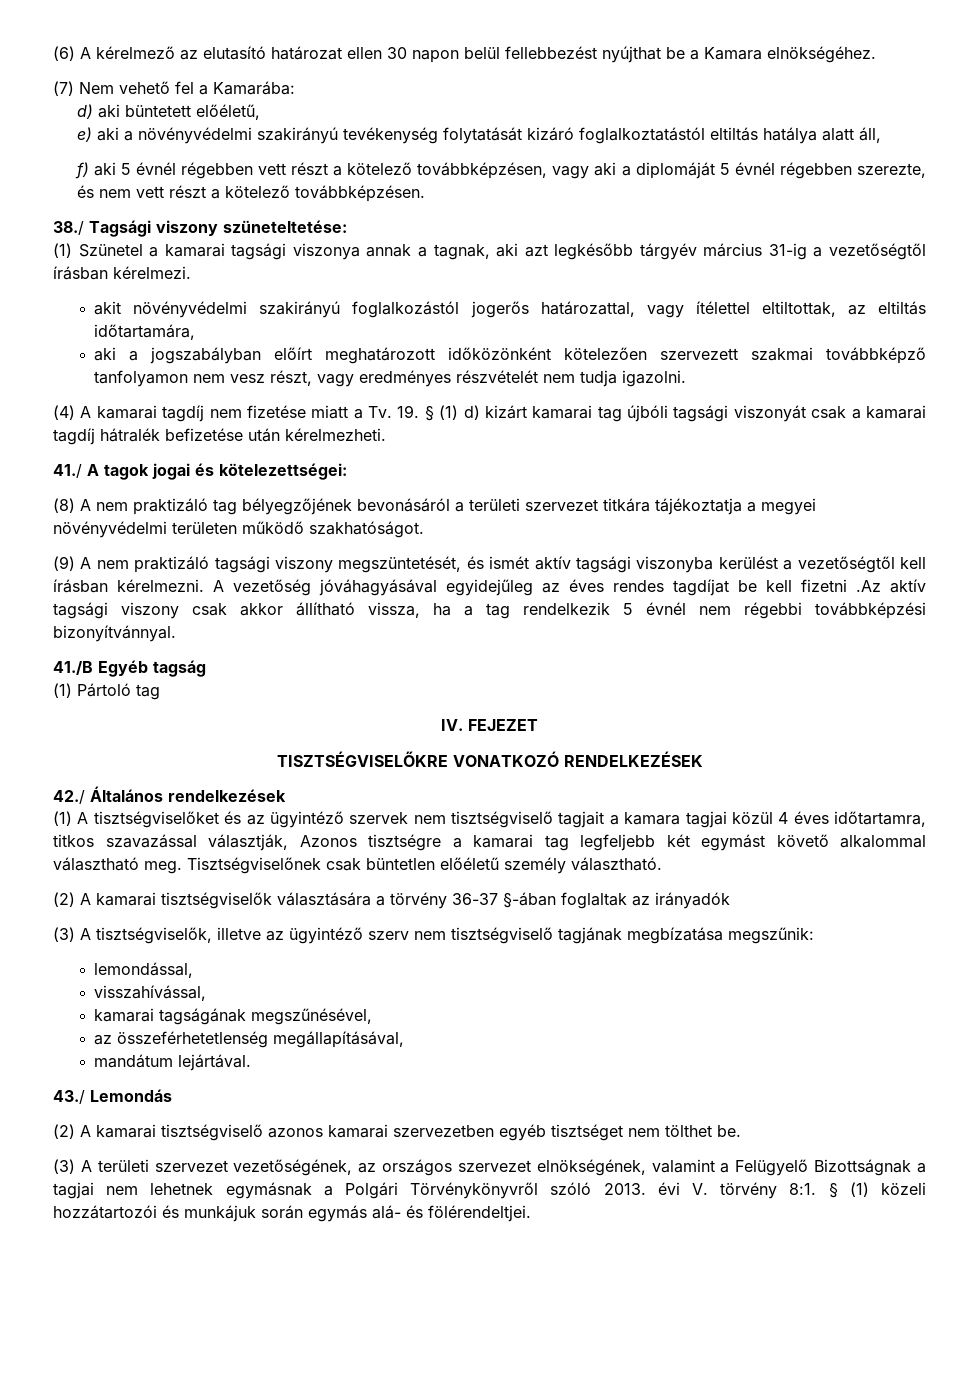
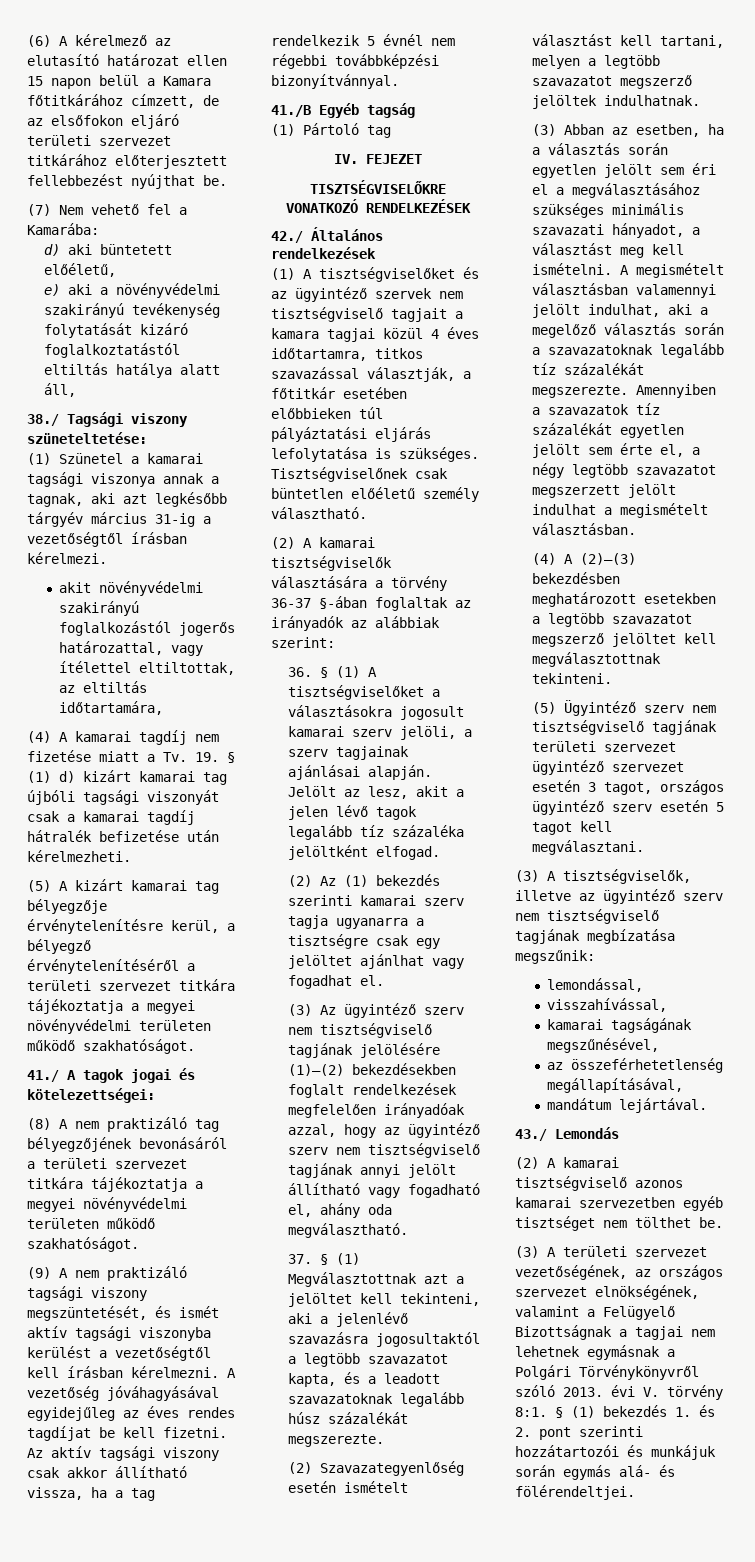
[387,47,407,59] 30 -> [27,76,43,86] 15
[505,46,876,63] fellebbezést nyújthat be a Kamara elnökségéhez. -> [147,76,211,86] [27,94,219,108] [27,114,179,129] [27,135,171,146] [27,154,227,169] [27,174,227,189] a Kamara főtitkárához címzett, de az elsőfokon eljáró területi szervezet titkárához előterjesztett fellebbezést nyújthat be.
[74,162,926,179] [76,185,425,202] // f) aki 5 évnél régebben vett részt a kötelező továbbképzésen, vagy aki a diplomáját 5 évnél régebben szerezte, és nem vett részt a kötelező továbbképzésen. -> (77, 390) none
[94,347,927,364] [94,370,687,387] // aki a jogszabályban előírt meghatározott időközönként kötelezően szervezett szakmai továbbképző tanfolyamon nem vesz részt, vagy eredményes részvételét nem tudja igazolni. -> (164, 708) none
(386, 434) none -> [27,879,219,894] [27,899,107,914] [27,919,235,934] [27,939,91,954] [27,959,195,974] [27,979,235,991] [27,999,195,1014] [27,1019,211,1034] [27,1039,195,1054] // (5) A kizárt kamarai tag bélyegzője érvénytelenítésre kerül, a bélyegző érvénytelenítéséről a területi szervezet titkára tájékoztatja a megyei növényvédelmi területen működő szakhatóságot.
[801,579,881,592] fizetni .Az -> [163,1427,227,1438] [27,1448,43,1458] fizetni. Az
[299,834,926,851] [53,857,182,874] Azonos tisztségre a kamarai tag legfeljebb két egymást követő alkalommal választható meg. -> [463,371,471,379] [271,387,407,399] [271,407,383,419] [271,427,431,442] [271,447,479,462] a főtitkár esetében előbbieken túl pályáztatási eljárás lefolytatása is szükséges.
(730, 900) none -> [351,616,440,628] [271,637,335,648] [288,666,378,678] [288,685,441,700] [288,705,465,720] [288,726,473,740] [288,746,410,760] [288,765,433,780] [288,786,465,799] [288,805,418,820] [288,825,465,840] [288,845,441,860] [288,874,441,887] [288,895,465,906] [288,915,425,929] [288,934,441,949] [288,954,465,969] [288,975,385,989] [288,1003,465,1018] [288,1023,433,1038] [288,1043,441,1058] [288,1063,457,1076] [288,1083,458,1098] [288,1103,466,1118] [288,1123,481,1138] [288,1143,481,1158] [288,1163,457,1178] [288,1183,481,1198] [288,1203,393,1218] [288,1223,409,1238] [288,1253,361,1265] [288,1272,465,1287] [288,1293,481,1307] [288,1312,409,1327] [288,1332,481,1347] [288,1353,449,1367] [288,1372,441,1387] [288,1392,465,1407] [288,1412,409,1424] [288,1434,385,1447] [288,1461,465,1476] [288,1481,409,1493] [532,34,725,48] [532,55,661,69] [532,75,693,89] [532,95,701,109] [532,124,725,137] [532,143,669,155] [532,163,717,178] [532,183,701,198] [532,203,685,218] [532,223,701,238] [532,243,685,258] [532,263,725,278] [532,283,717,298] [532,304,709,318] [532,323,725,338] [532,343,725,358] [532,363,645,375] [532,384,717,398] [532,403,661,415] [532,423,685,438] [532,443,701,458] [532,463,717,478] [532,484,677,498] [532,503,709,518] [532,523,637,535] [532,553,637,565] [532,572,621,584] [532,592,717,607] [532,613,693,627] [532,633,717,647] [532,652,662,667] [532,673,613,684] [532,700,717,716] [532,720,718,735] [532,741,677,752] [532,760,685,775] [532,780,725,795] [532,800,725,815] [532,821,613,835] [532,840,645,855] az alábbiak szerint: // 36. § (1) A tisztségviselőket a választásokra jogosult kamarai szerv jelöli, a szerv tagjainak ajánlásai alapján. Jelölt az lesz, akit a jelen lévő tagok legalább tíz százaléka jelöltként elfogad. // (2) Az (1) bekezdés szerinti kamarai szerv tagja ugyanarra a tisztségre csak egy jelöltet ajánlhat vagy fogadhat el. // (3) Az ügyintéző szerv nem tisztségviselő tagjának jelölésére (1)–(2) bekezdésekben foglalt rendelkezések megfelelően irányadóak azzal, hogy az ügyintéző szerv nem tisztségviselő tagjának annyi jelölt állítható vagy fogadható el, ahány oda megválasztható. // 37. § (1) Megválasztottnak azt a jelöltet kell tekinteni, aki a jelenlévő szavazásra jogosultaktól a legtöbb szavazatot kapta, és a leadott szavazatoknak legalább húsz százalékát megszerezte. // (2) Szavazategyenlőség esetén ismételt választást kell tartani, melyen a legtöbb szavazatot megszerző jelöltek indulhatnak. // (3) Abban az esetben, ha a választás során egyetlen jelölt sem éri el a megválasztásához szükséges minimális szavazati hányadot, a választást meg kell ismételni. A megismételt választásban valamennyi jelölt indulhat, aki a megelőző választás során a szavazatoknak legalább tíz százalékát megszerezte. Amennyiben a szavazatok tíz százalékát egyetlen jelölt sem érte el, a négy legtöbb szavazatot megszerzett jelölt indulhat a megismételt választásban. // (4) A (2)–(3) bekezdésben meghatározott esetekben a legtöbb szavazatot megszerző jelöltet kell megválasztottnak tekinteni. // (5) Ügyintéző szerv nem tisztségviselő tagjának területi szervezet ügyintéző szervezet esetén 3 tagot, országos ügyintéző szerv esetén 5 tagot kell megválasztani.
[881,1182,927,1195] közeli -> [603,1405,715,1417] [515,1426,643,1440] bekezdés 1. és 2. pont szerinti

